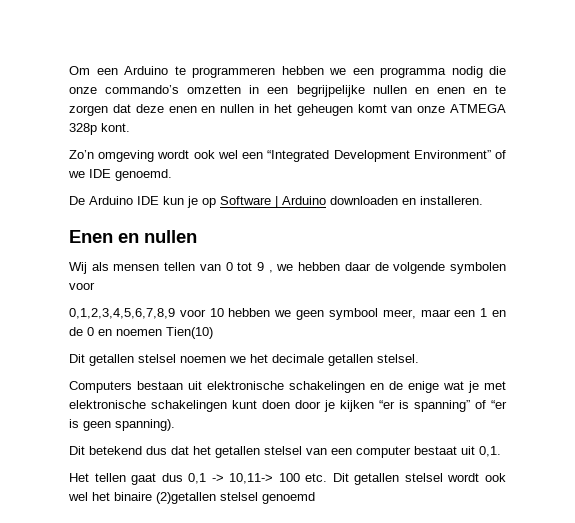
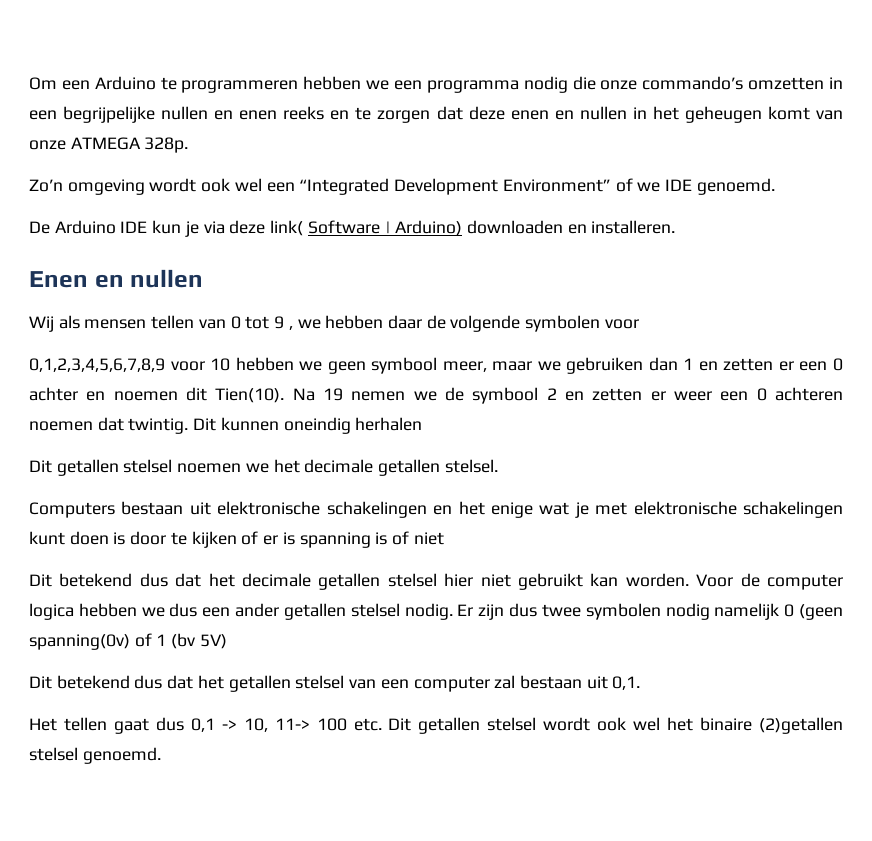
(465, 90) none -> [283,106,325,120] reeks
[69,123,130,135] 328p kont. -> [144,137,189,153] 328p.
[202,198,216,208] op -> [203,220,304,236] via deze link(
[282,196,326,205] Arduino -> [395,220,463,236] Arduino)
[454,308,506,317] [69,327,213,339] een 1 en de 0 en noemen Tien(10) -> [537,357,843,374] [29,387,844,404] [29,417,423,434] we gebruiken dan 1 en zetten er een 0 achter en noemen dit Tien(10). Na 19 nemen we de symbool 2 en zetten er weer een 0 achteren noemen dat twintig. Dit kunnen oneindig herhalen
[389,381,403,390] de -> [458,501,485,515] het
[295,400,507,412] [69,419,175,431] door je kijken “er is spanning” of “er is geen spanning). -> [113,531,444,548] [29,573,843,590] [29,603,844,620] [29,633,227,650] is door te kijken of er is spanning is of niet // Dit betekend dus dat het decimale getallen stelsel hier niet gebruikt kan worden. Voor de computer logica hebben we dus een ander getallen stelsel nodig. Er zijn dus twee symbolen nodig namelijk 0 (geen spanning(0v) of 1 (bv 5V)
[414,446,457,455] bestaat -> [494,675,582,689] zal bestaan
[229,473,274,484] 10,11-> -> [243,718,310,732] 10, 11->
[262,492,315,504] genoemd -> [82,747,161,764] genoemd.

